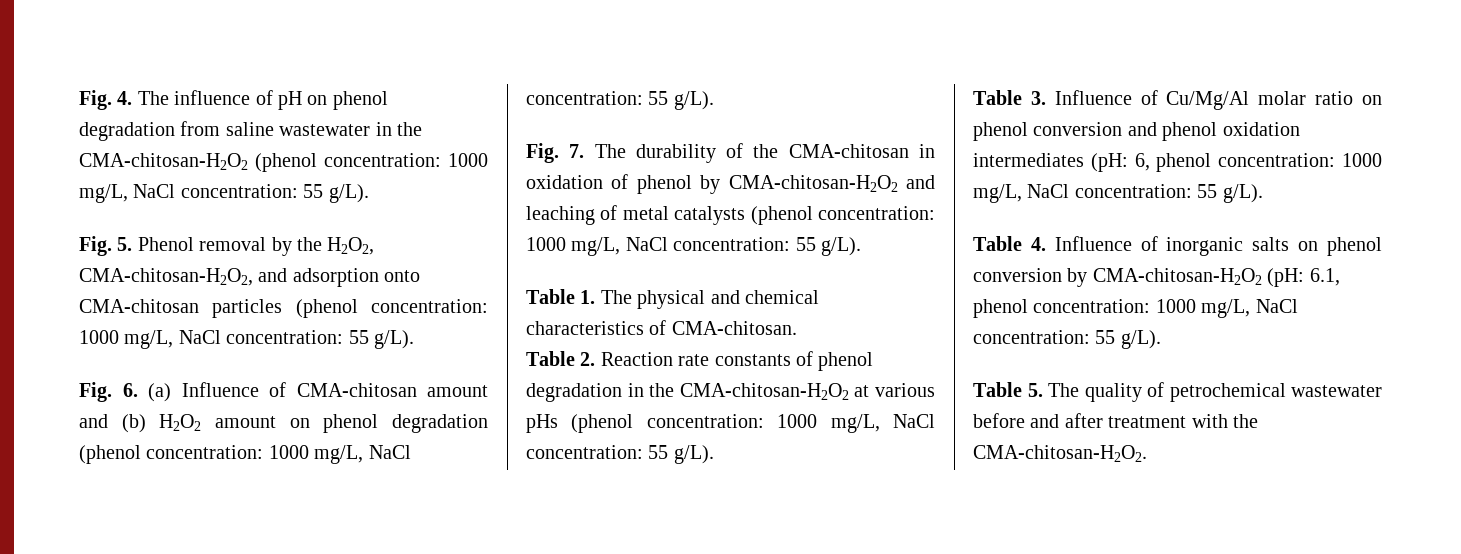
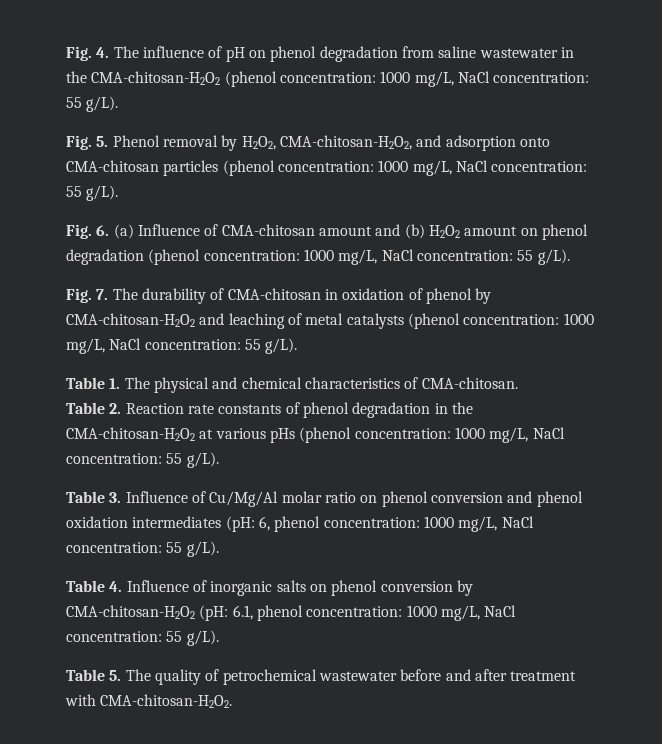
[297,237,322,251] the -> (238, 143) none
[753,144,779,158] the -> (225, 294) none
[1233,414,1258,428] the -> (96, 700) none

